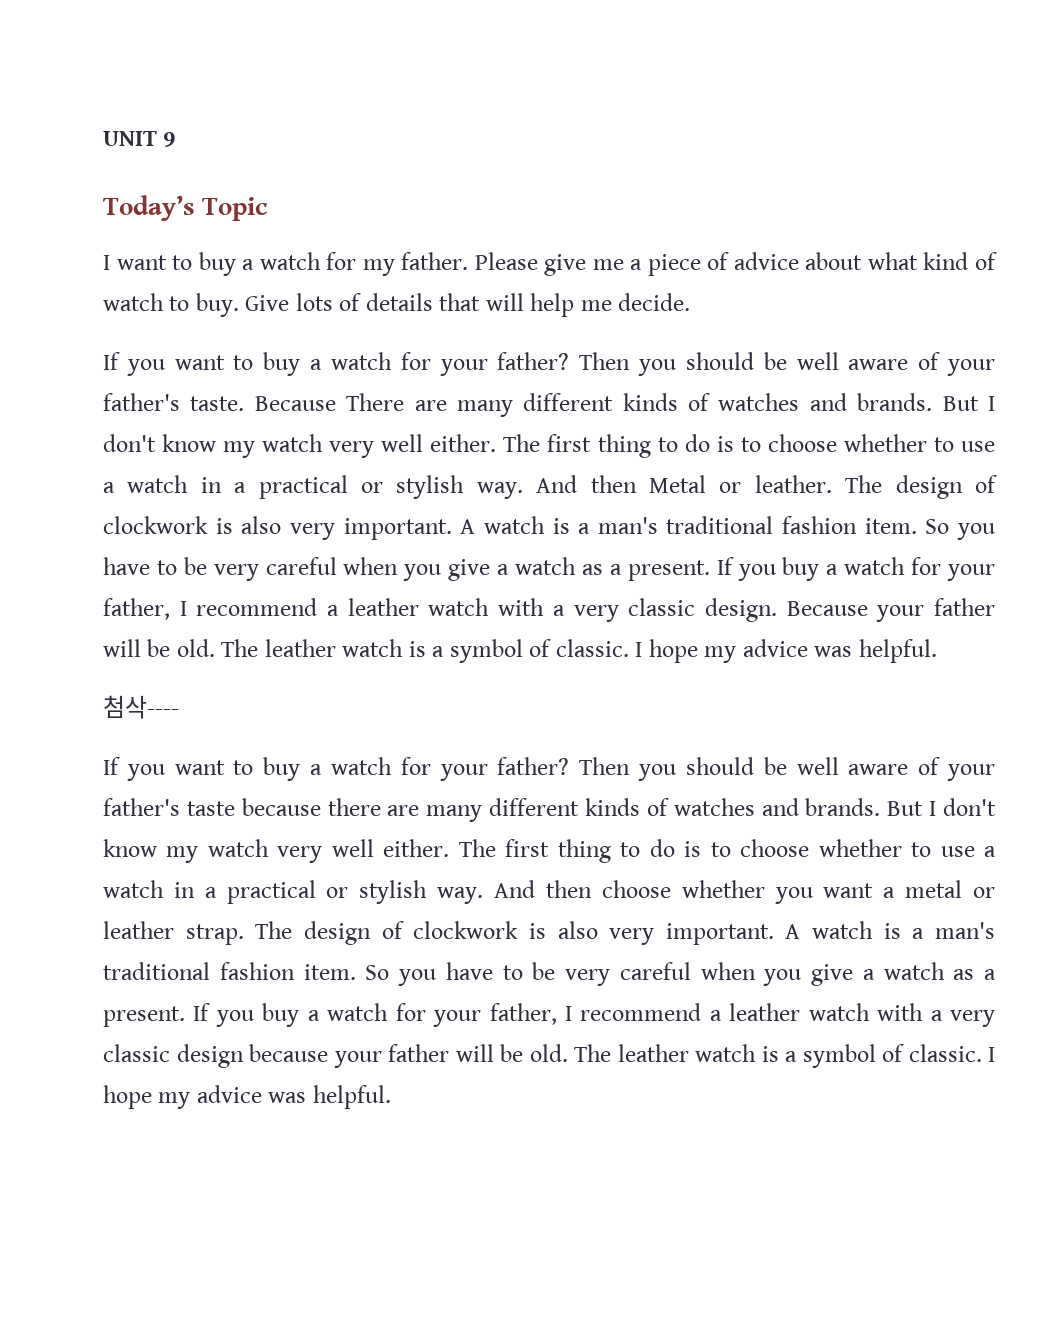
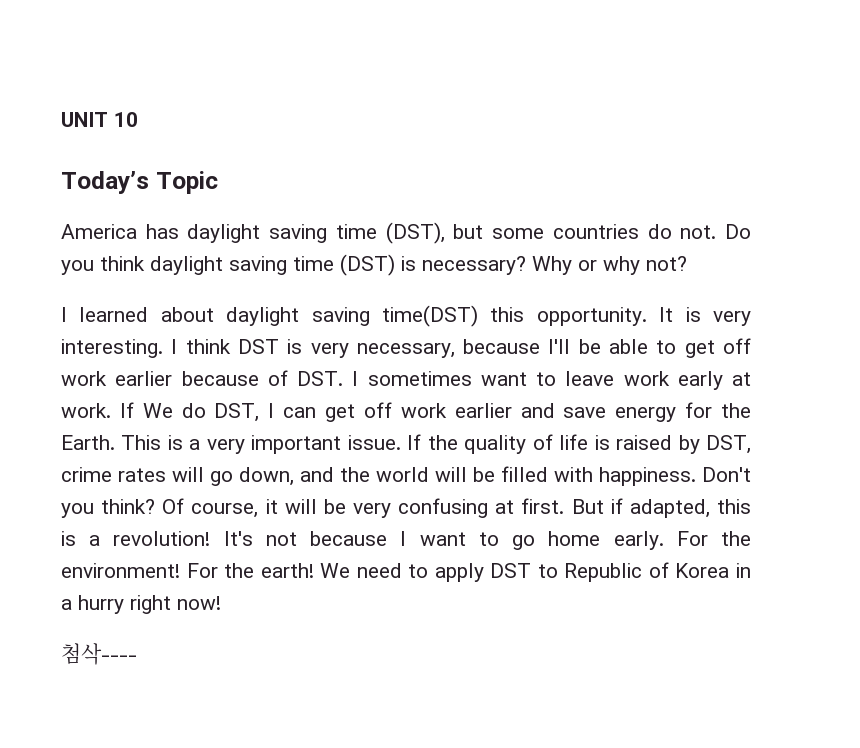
[163,132,176,147] 9 -> [114,112,138,127] 10
[103,252,997,276] [103,293,691,317] [103,352,996,376] [103,393,995,417] [103,434,995,458] [103,475,997,499] [103,516,995,540] [103,557,996,581] [103,598,996,622] [103,639,937,663] [103,695,179,719] [103,757,996,781] [103,798,997,822] [103,839,997,863] [103,880,995,904] [103,921,995,945] [103,962,996,986] [103,1003,995,1027] [103,1044,995,1068] [103,1085,391,1109] I want to buy a watch for my father. Please give me a piece of advice about what kind of watch to buy. Give lots of details that will help me decide. // If you want to buy a watch for your father? Then you should be well aware of your father's taste. Because There are many different kinds of watches and brands. But I don't know my watch very well either. The first thing to do is to choose whether to use a watch in a practical or stylish way. And then Metal or leather. The design of clockwork is also very important. A watch is a man's traditional fashion item. So you have to be very careful when you give a watch as a present. If you buy a watch for your father, I recommend a leather watch with a very classic design. Because your father will be old. The leather watch is a symbol of classic. I hope my advice was helpful. // 첨삭---- // If you want to buy a watch for your father? Then you should be well aware of your father's taste because there are many different kinds of watches and brands. But I don't know my watch very well either. The first thing to do is to choose whether to use a watch in a practical or stylish way. And then choose whether you want a metal or leather strap. The design of clockwork is also very important. A watch is a man's traditional fashion item. So you have to be very careful when you give a watch as a present. If you buy a watch for your father, I recommend a leather watch with a very classic design because your father will be old. The leather watch is a symbol of classic. I hope my advice was helpful. -> [61,222,752,244] [61,254,687,276] [61,305,751,327] [61,338,751,358] [61,370,751,390] [61,402,752,422] [61,434,751,454] [61,466,751,486] [61,498,751,518] [61,531,752,550] [61,562,752,582] [61,595,221,614] [61,643,137,665] America has daylight saving time (DST), but some countries do not. Do you think daylight saving time (DST) is necessary? Why or why not? // I learned about daylight saving time(DST) this opportunity. It is very interesting. I think DST is very necessary, because I'll be able to get off work earlier because of DST. I sometimes want to leave work early at work. If We do DST, I can get off work earlier and save energy for the Earth. This is a very important issue. If the quality of life is raised by DST, crime rates will go down, and the world will be filled with happiness. Don't you think? Of course, it will be very confusing at first. But if adapted, this is a revolution! It's not because I want to go home early. For the environment! For the earth! We need to apply DST to Republic of Korea in a hurry right now! // 첨삭----

